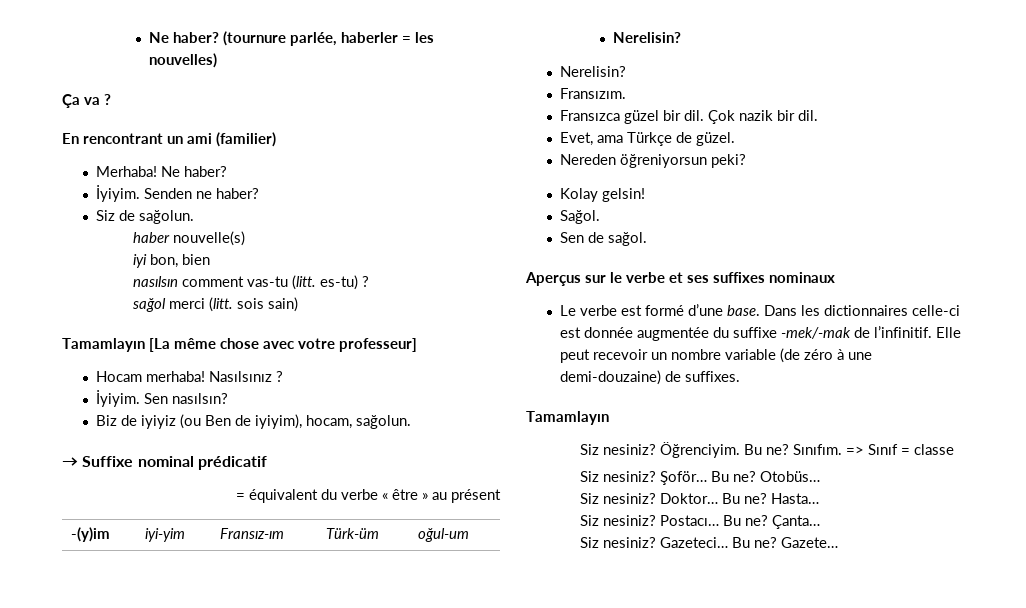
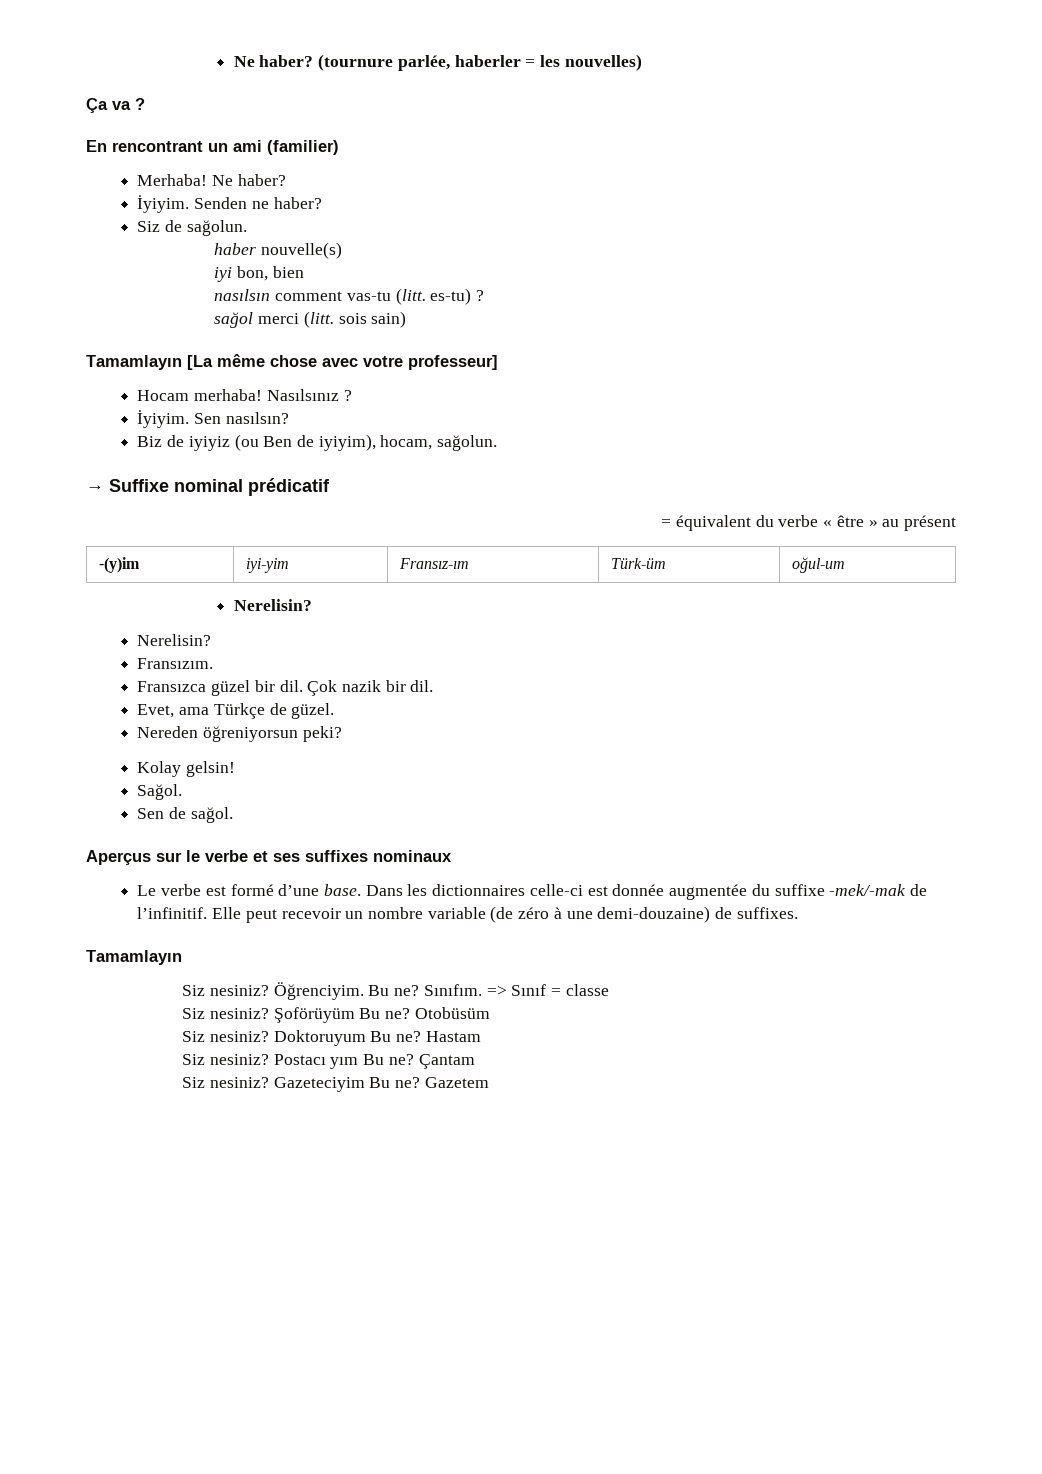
[659,471,820,485] [579,493,819,504] [579,515,820,529] [579,537,838,548] Şoför… Bu ne? Otobüs… // Siz nesiniz? Doktor… Bu ne? Hasta… // Siz nesiniz? Postacı… Bu ne? Çanta… // Siz nesiniz? Gazeteci… Bu ne? Gazete… -> [273,1007,490,1023] [182,1030,481,1046] [182,1054,475,1069] [182,1077,489,1092] Şoförüyüm Bu ne? Otobüsüm // Siz nesiniz? Doktoruyum Bu ne? Hastam // Siz nesiniz? Postacı yım Bu ne? Çantam // Siz nesiniz? Gazeteciyim Bu ne? Gazetem

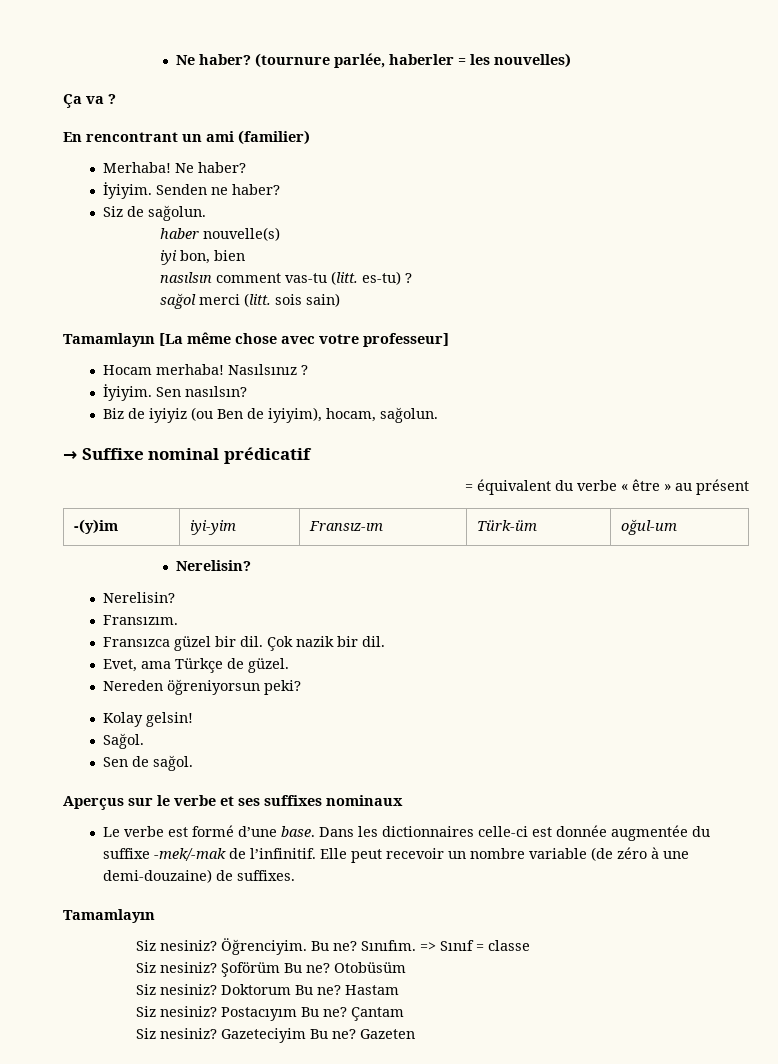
[273,1007,355,1023] Şoförüyüm -> [221,962,281,977] Şoförüm
[273,1030,366,1046] Doktoruyum -> [221,984,292,995] Doktorum
[273,1054,359,1069] Postacı yım -> [221,1007,298,1021] Postacıyım
[424,1077,489,1088] Gazetem -> [360,1029,416,1039] Gazeten

